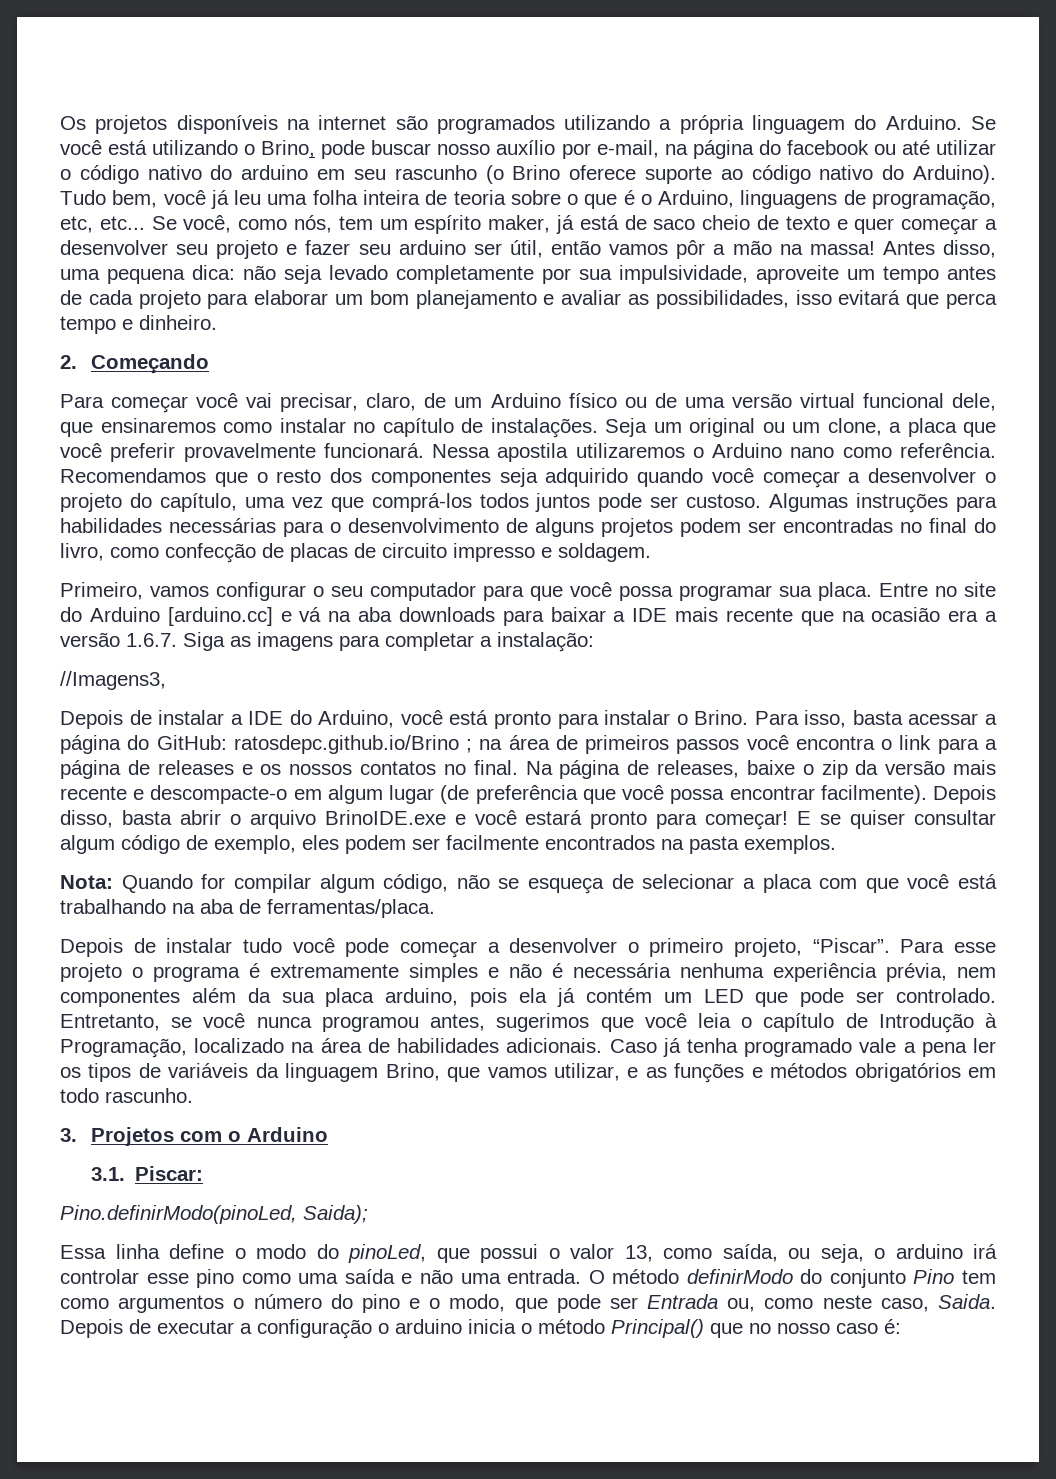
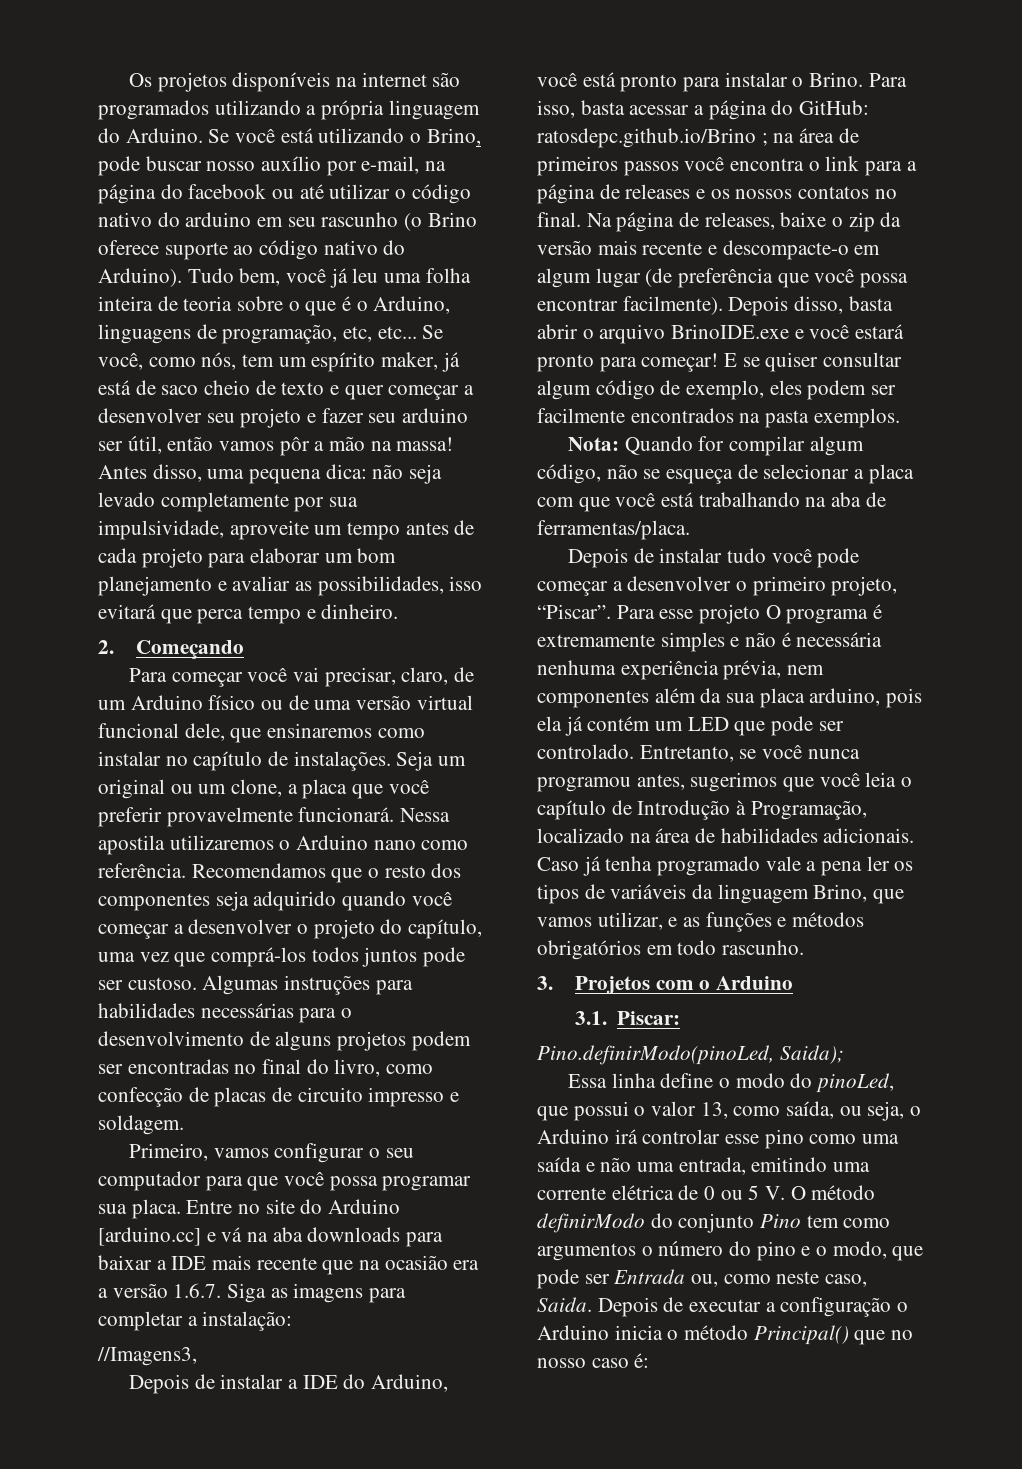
[132,967,143,978] o -> [765,605,781,619] O
[895,1244,963,1259] arduino -> [537,1129,609,1144] Arduino
[507,1269,582,1284] entrada. -> [678,1157,871,1175] [537,1185,786,1200] entrada, emitindo uma corrente elétrica de 0 ou 5 V.
[395,1319,462,1334] arduino -> [537,1325,609,1340] Arduino

